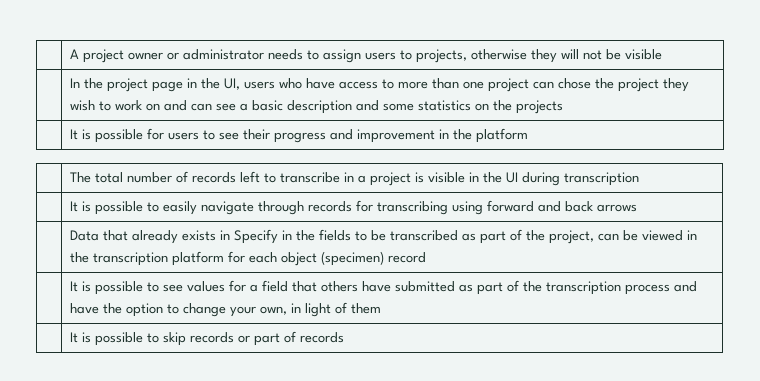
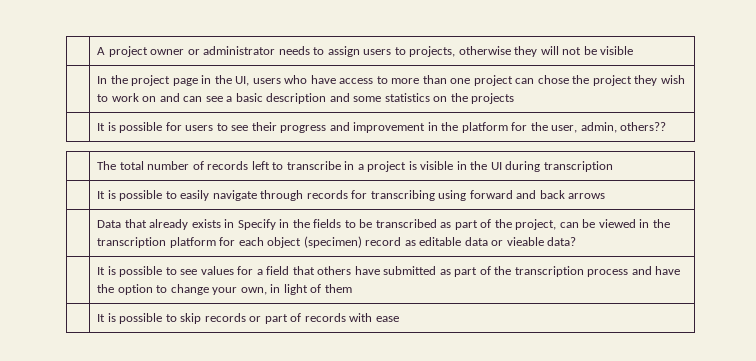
(529, 135) none -> [511,122,667,133] for the user, admin, others??
(427, 257) none -> [404,237,577,246] as editable data or vieable data?
(345, 337) none -> [349,313,399,322] with ease

